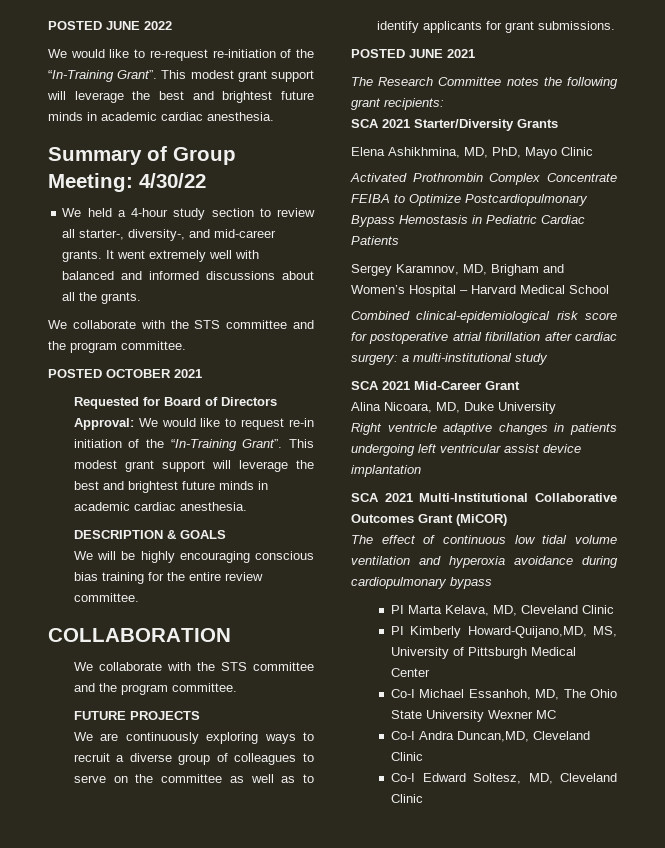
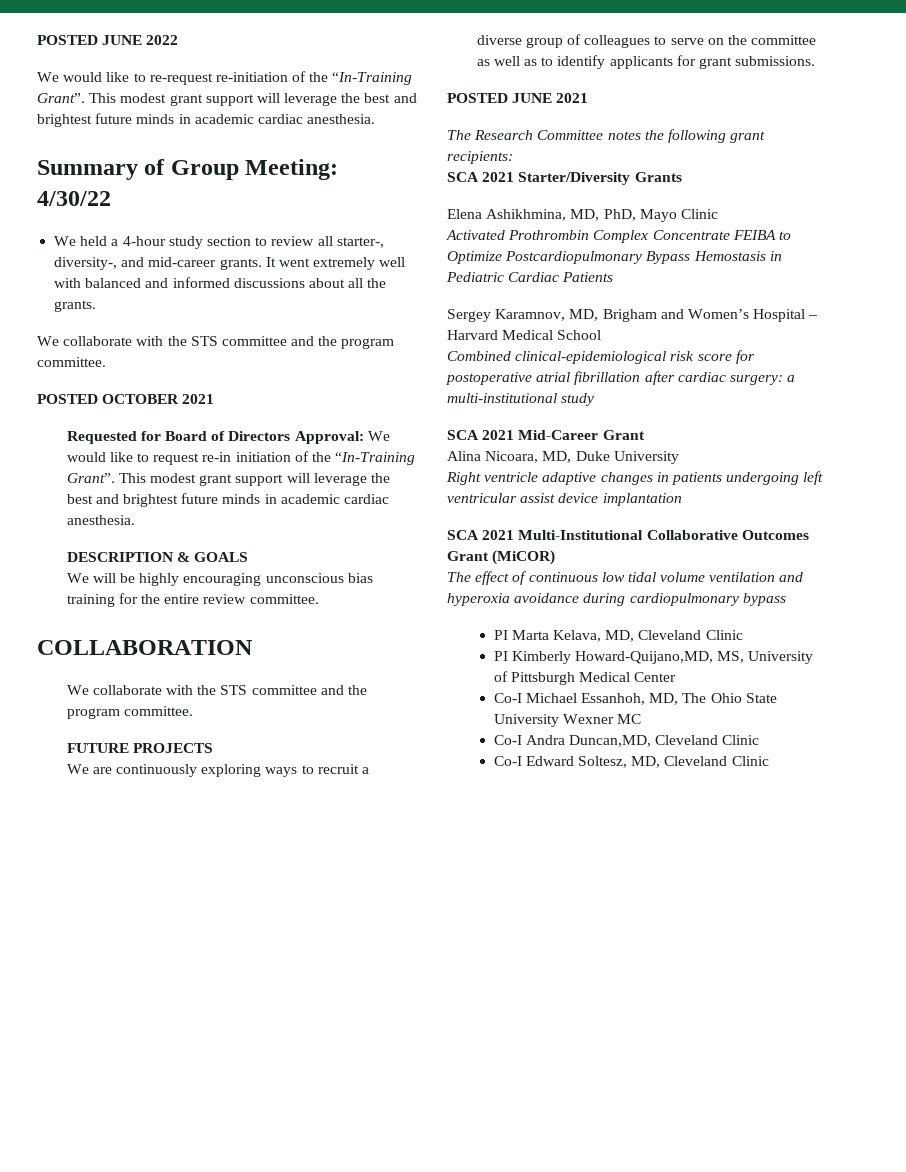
[255,551,314,560] conscious -> [265,573,344,583] unconscious

